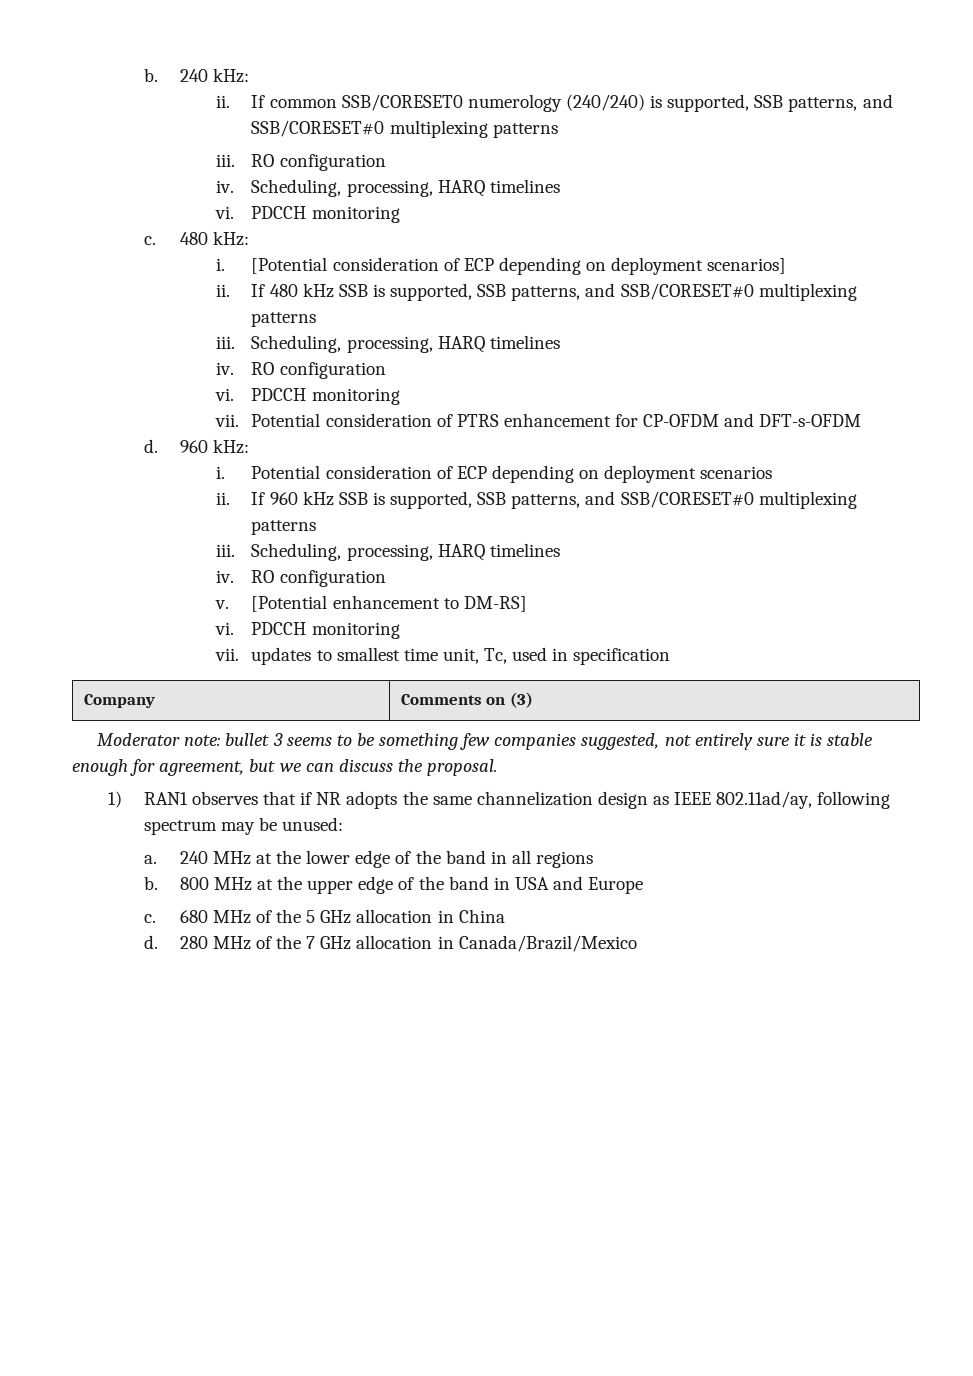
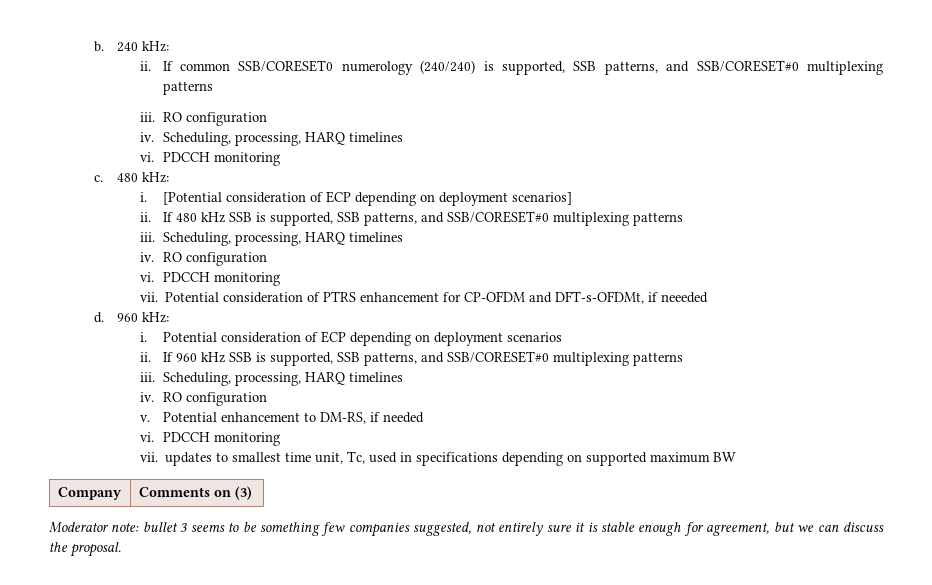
[759,414,862,427] DFT-s-OFDM -> [555,291,709,304] DFT-s-OFDMt, if neeeded
[251,595,328,612] [Potential -> [162,412,217,422] Potential
[463,596,527,612] DM-RS] -> [319,412,424,424] DM-RS, if needed
[573,648,671,665] specification -> [416,452,737,466] specifications depending on supported maximum BW
[107,791,891,809] [143,817,344,835] [143,850,594,868] [143,876,644,894] [143,909,505,924] [143,935,637,952] // 1) RAN1 observes that if NR adopts the same channelization design as IEEE 802.11ad/ay, following spectrum may be unused: // a. 240 MHz at the lower edge of the band in all regions // b. 800 MHz at the upper edge of the band in USA and Europe // c. 680 MHz of the 5 GHz allocation in China // d. 280 MHz of the 7 GHz allocation in Canada/Brazil/Mexico -> (121, 549) none

